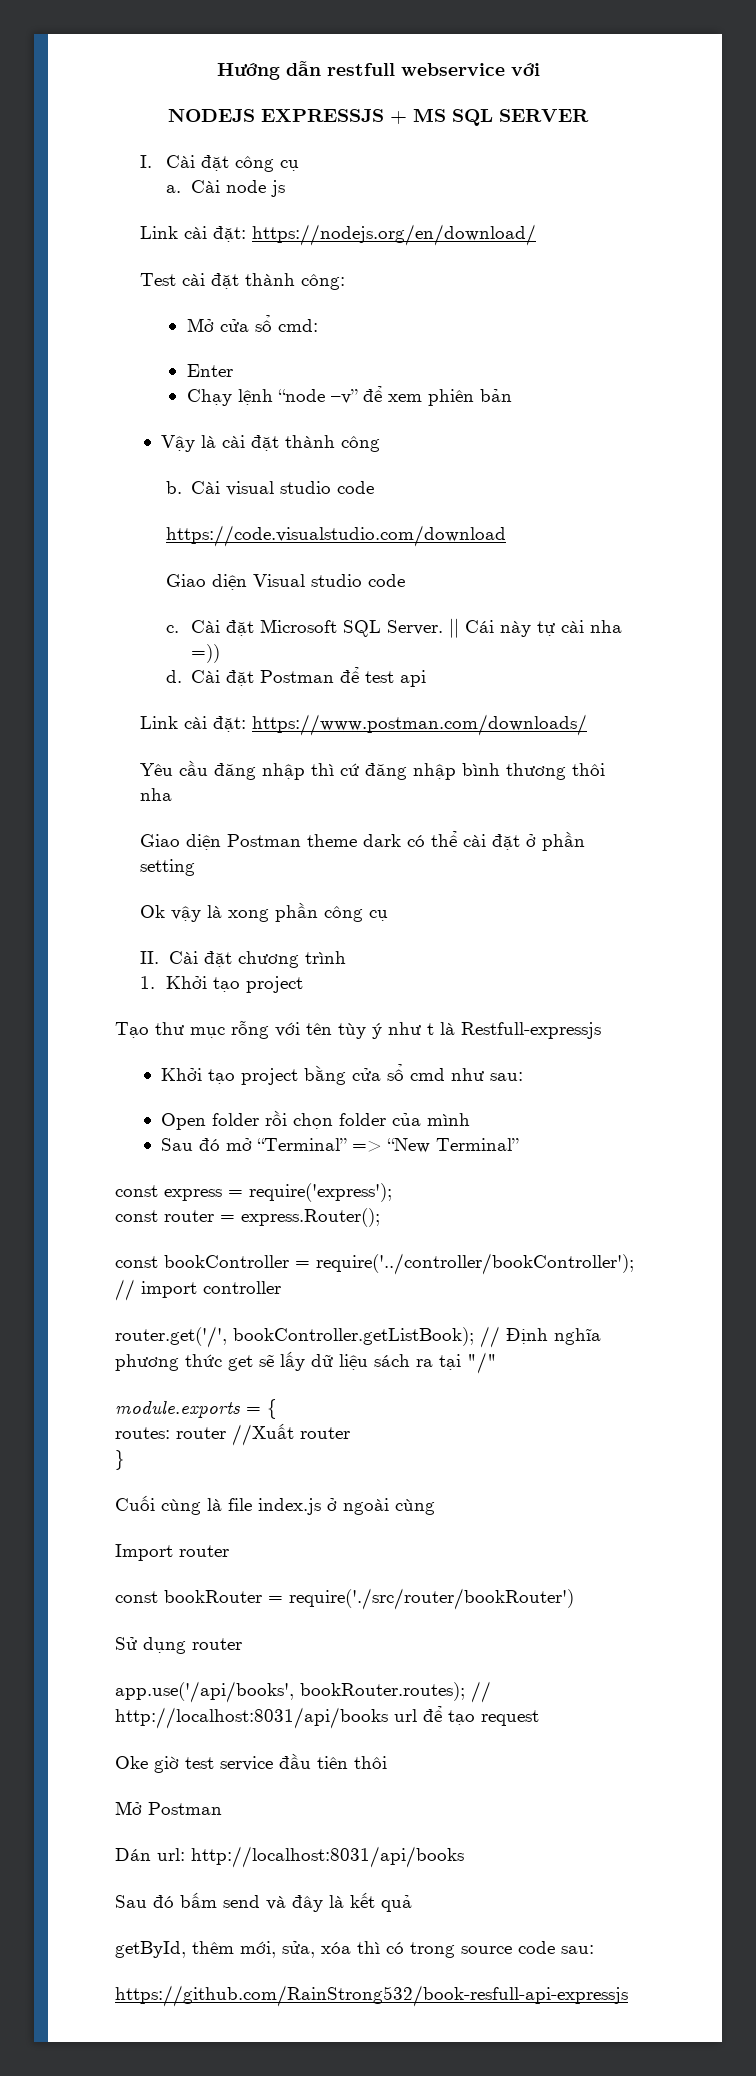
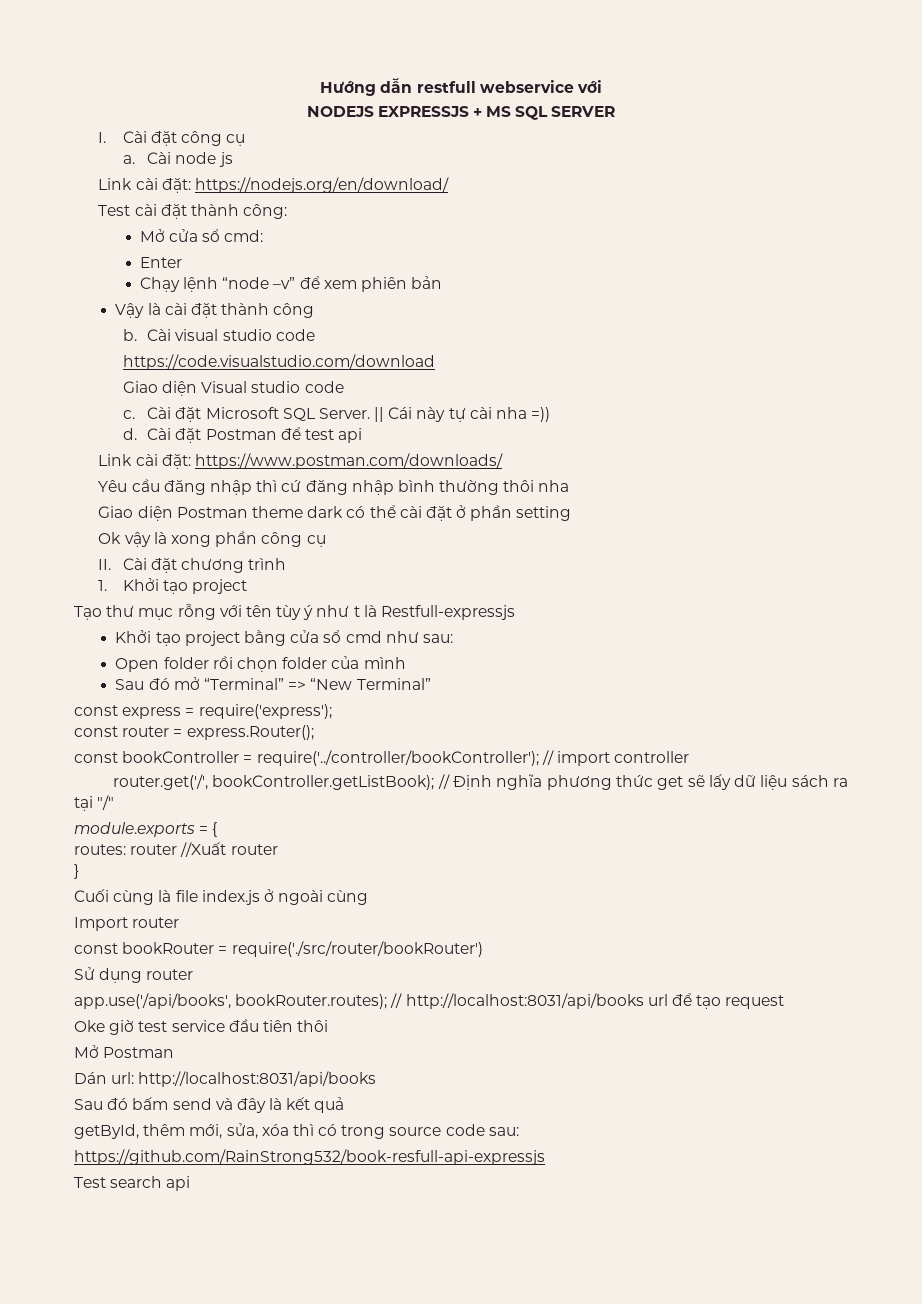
[506,763,567,780] thương -> [439,480,500,495] thường
(628, 1996) none -> [74,1176,191,1191] // Test search api

